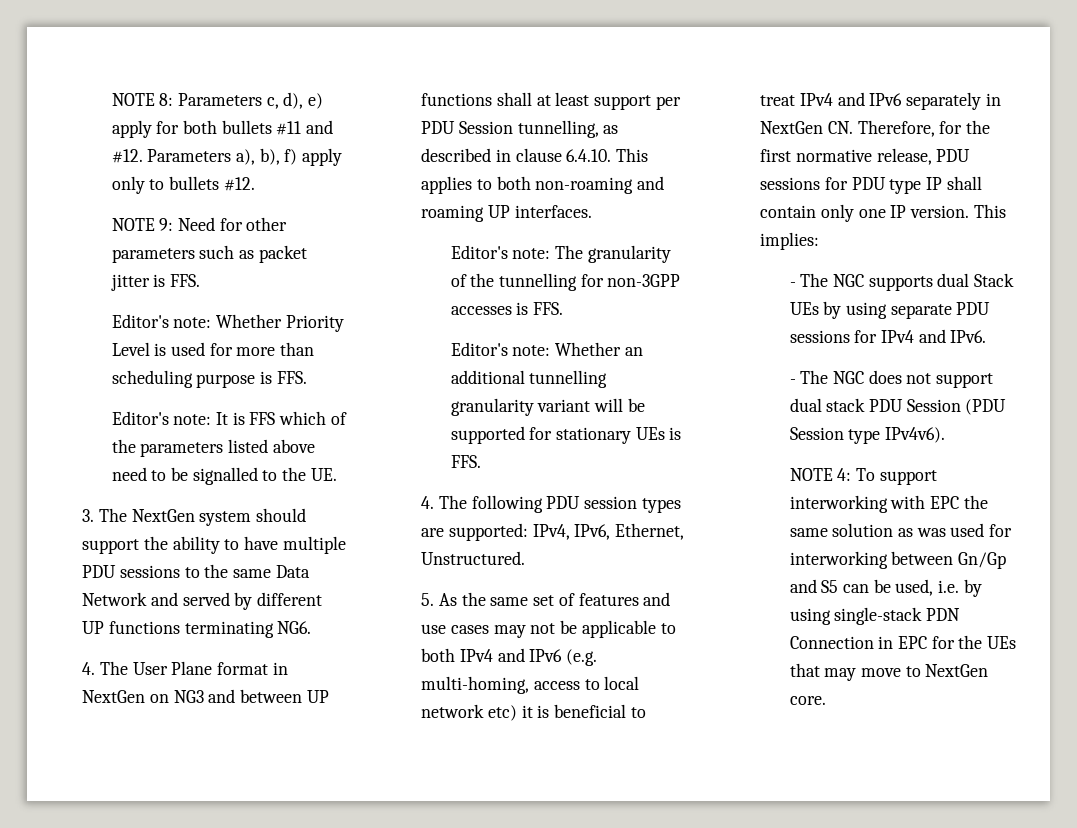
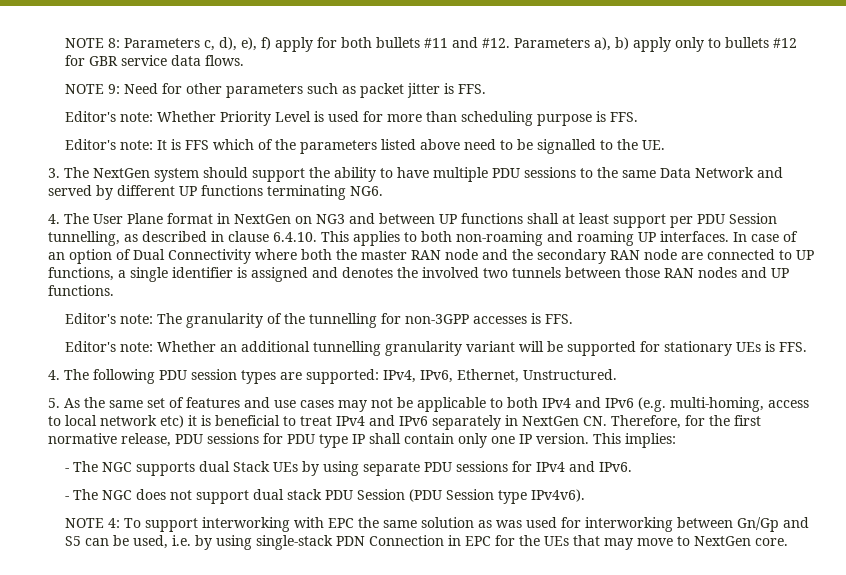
[308,93,324,109] e) -> [240,37,271,51] e), f)
[259,148,298,165] b), f) -> [614,37,629,50] b)
[223,177,255,191] #12. -> [772,38,797,48] [64,55,244,66] #12 for GBR service data flows.
(592, 211) none -> [732,231,798,242] [47,249,814,264] [47,267,789,282] [47,285,114,296] In case of an option of Dual Connectivity where both the master RAN node and the secondary RAN node are connected to UP functions, a single identifier is assigned and denotes the involved two tunnels between those RAN nodes and UP functions.

